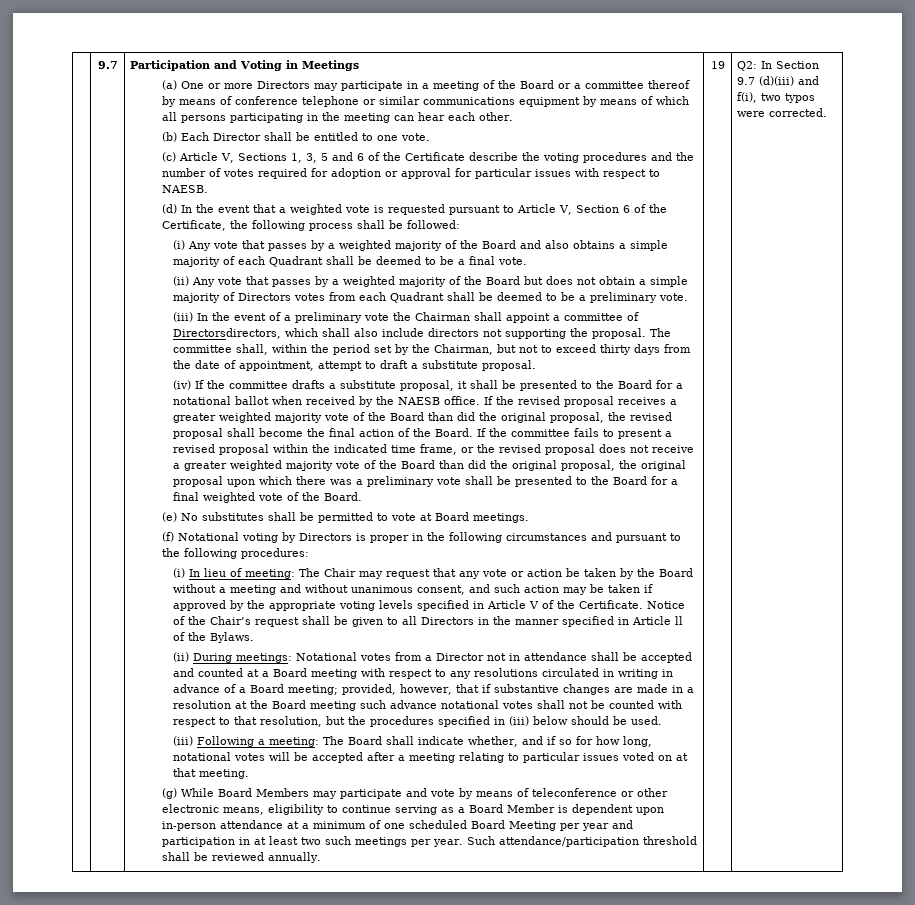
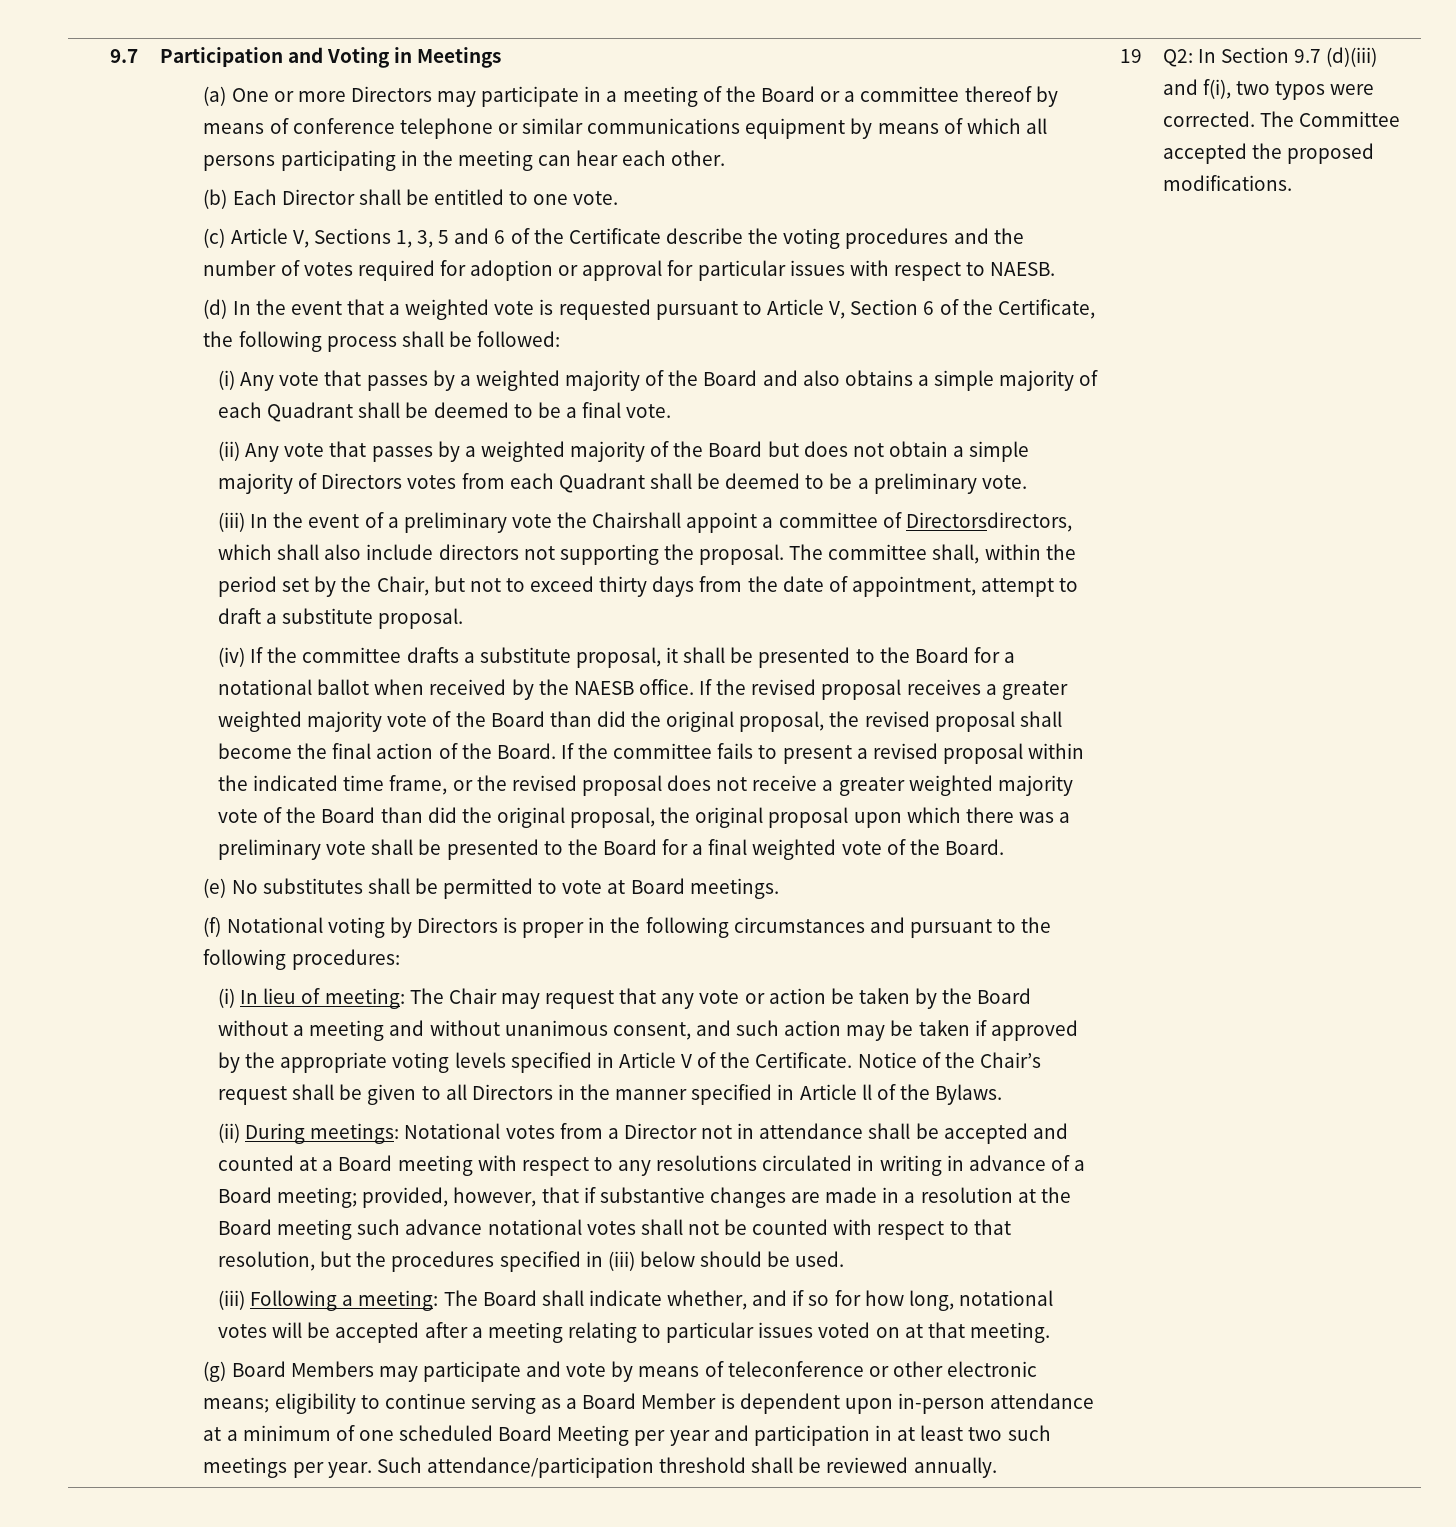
[415,312,503,321] Chairman shall -> [592,512,682,528] Chairshall
[434,344,494,355] Chairman, -> [376,576,429,596] Chair,
[181,788,215,797] While -> (227, 1371) none
[223,807,265,815] means, -> [203,1398,270,1413] means;
(828, 112) none -> [1259,111,1400,127] [1162,143,1374,164] [1162,175,1292,191] The Committee accepted the proposed modifications.

